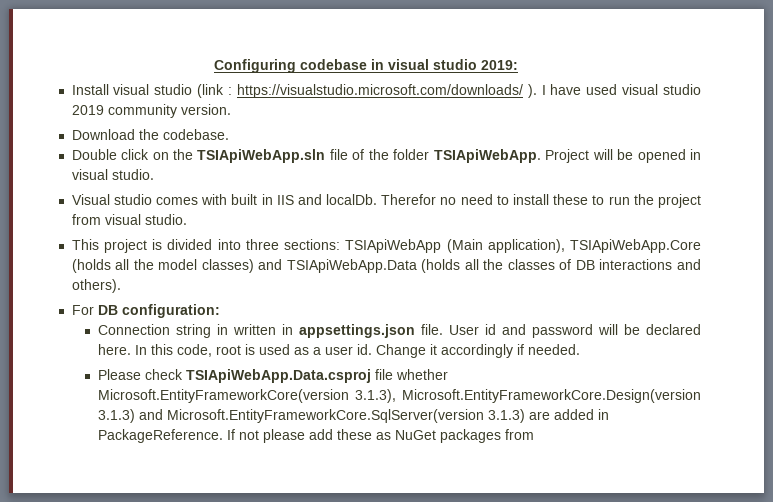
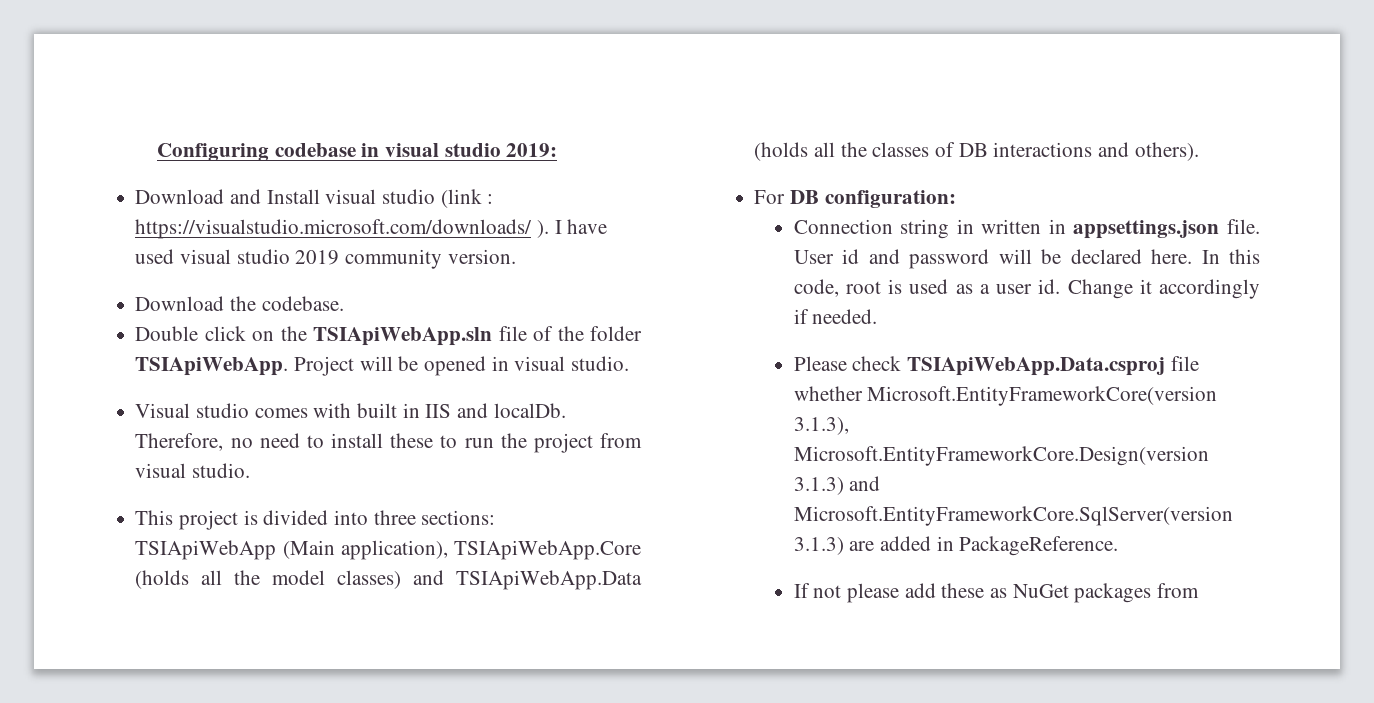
(518, 65) none -> [135,189,262,204] Download and
[381,194,437,205] Therefor -> [135,433,224,451] Therefore,
(223, 436) none -> (1119, 546) //

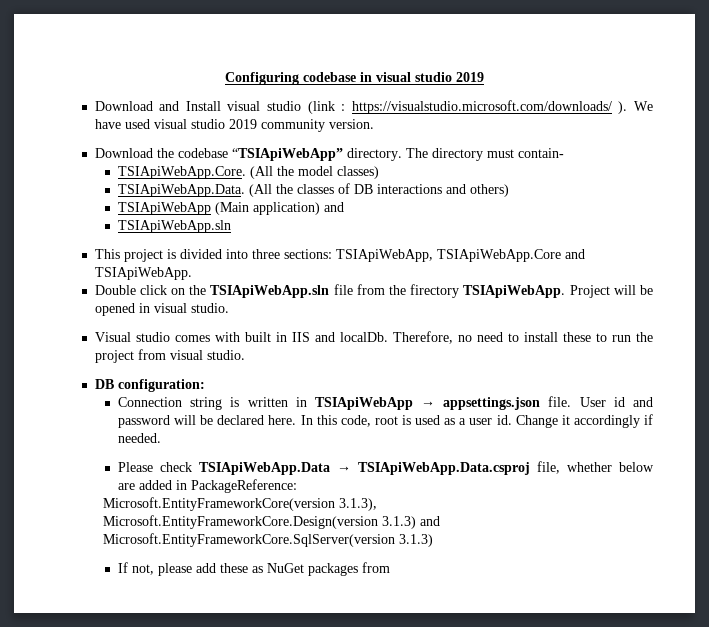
[506,143,558,157] 2019: -> [456,72,484,82] 2019
[554,220,562,234] I -> [633,101,653,111] We
[261,296,344,311] codebase. -> [177,148,564,161] [118,166,380,179] [118,183,510,197] [118,202,345,215] [118,220,232,233] [94,249,585,262] [94,267,192,280] codebase “TSIApiWebApp” directory. The directory must contain- // TSIApiWebApp.Core. (All the model classes) // TSIApiWebApp.Data. (All the classes of DB interactions and others) // TSIApiWebApp (Main application) and // TSIApiWebApp.sln // This project is divided into three sections: TSIApiWebApp, TSIApiWebApp.Core and TSIApiWebApp.
[533,326,642,341] of the folder -> [356,284,460,298] from the firectory
[135,510,496,530] [135,540,641,560] [135,570,642,590] [754,142,1199,161] [754,190,786,204] This project is divided into three sections: TSIApiWebApp (Main application), TSIApiWebApp.Core (holds all the model classes) and TSIApiWebApp.Data (holds all the classes of DB interactions and others). // For -> (245, 355) none
[956,219,974,234] in -> [230,397,240,407] is
(1066, 226) none -> [314,397,436,410] TSIApiWebApp →
[907,356,1199,376] [793,386,863,401] TSIApiWebApp.Data.csproj file whether -> [199,461,654,475] [118,479,298,493] TSIApiWebApp.Data → TSIApiWebApp.Data.csproj file, whether below are added in PackageReference: //
[849,536,1119,556] are added in PackageReference. -> (433, 540) none
[813,585,842,598] not -> [132,564,155,575] not,

